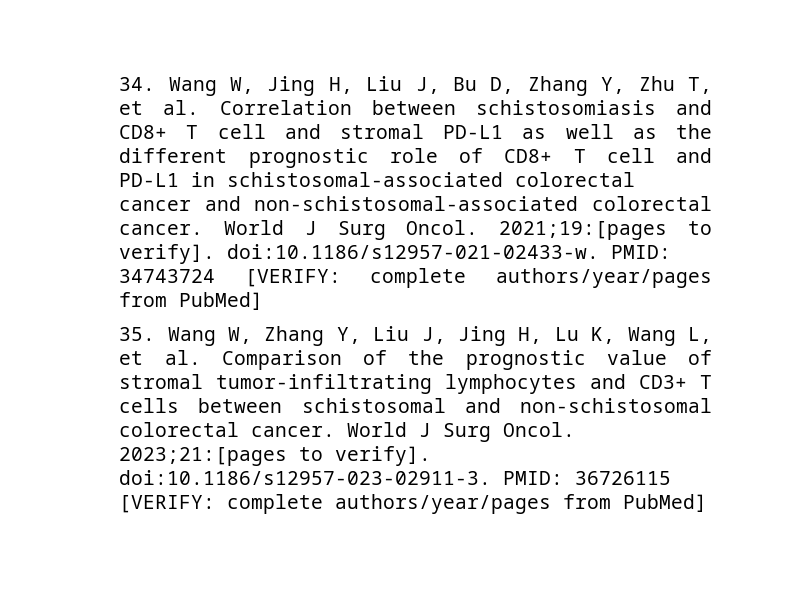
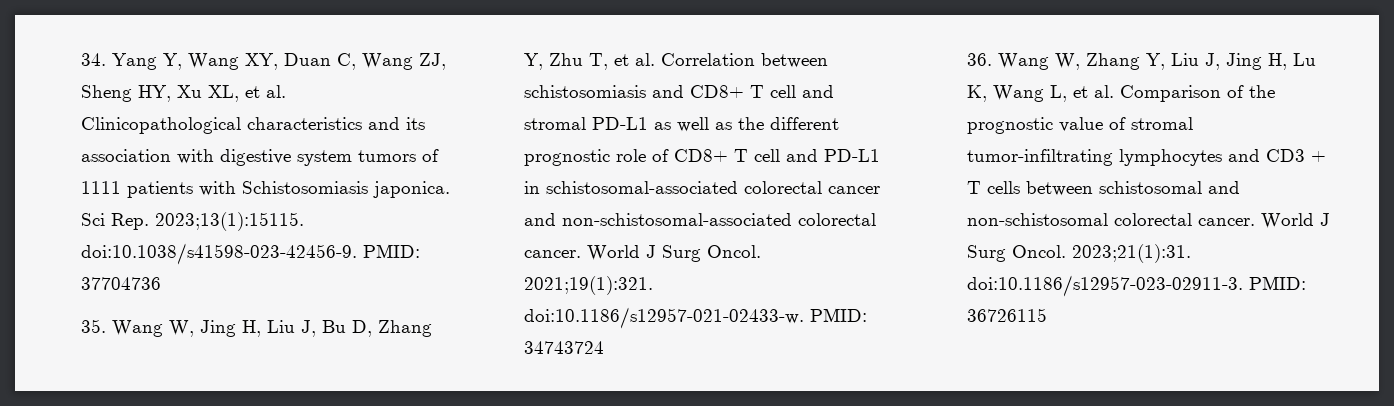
(156, 84) none -> [111,53,446,70] [80,85,286,102] [80,117,425,134] [80,149,439,166] [80,181,450,198] [80,212,304,231] [80,243,420,265] [80,277,161,290] [80,319,106,333] Yang Y, Wang XY, Duan C, Wang ZJ, Sheng HY, Xu XL, et al. Clinicopathological characteristics and its association with digestive system tumors of 1111 patients with Schistosomiasis japonica. Sci Rep. 2023;13(1):15115. doi:10.1038/s41598-023-42456-9. PMID: 37704736 // 35.
[499,221,712,240] [119,244,216,264] 2021;19:[pages to verify]. -> [523,276,653,295] 2021;19(1):321.
[244,268,712,288] [119,292,264,310] [119,327,156,341] [VERIFY: complete authors/year/pages from PubMed] // 35. -> [966,53,992,66] // 36.
[639,375,688,389] CD3+ -> [1265,149,1326,162] CD3 +
[119,446,432,466] [119,470,672,485] [119,494,708,514] 2023;21:[pages to verify]. doi:10.1186/s12957-023-02911-3. PMID: 36726115 [VERIFY: complete authors/year/pages from PubMed] -> [1071,244,1191,263] [966,275,1306,297] [966,308,1047,322] 2023;21(1):31. doi:10.1186/s12957-023-02911-3. PMID: 36726115

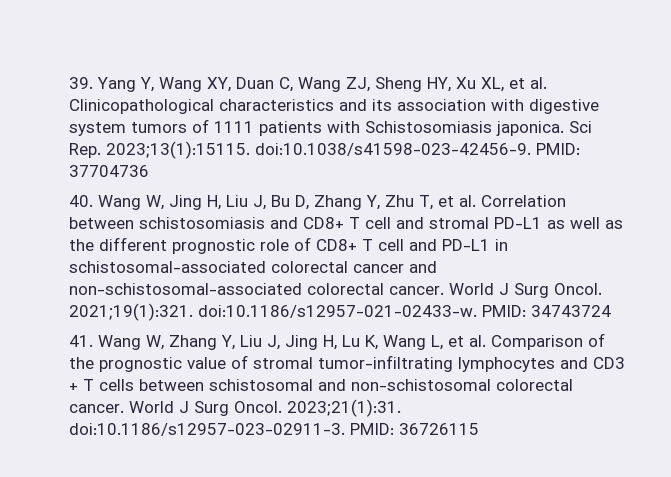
[80,53,106,66] 34. -> [68,77,93,89] 39.
[80,319,106,333] 35. -> [68,195,93,207] 40.
[966,53,992,66] 36. -> [68,335,93,347] 41.

